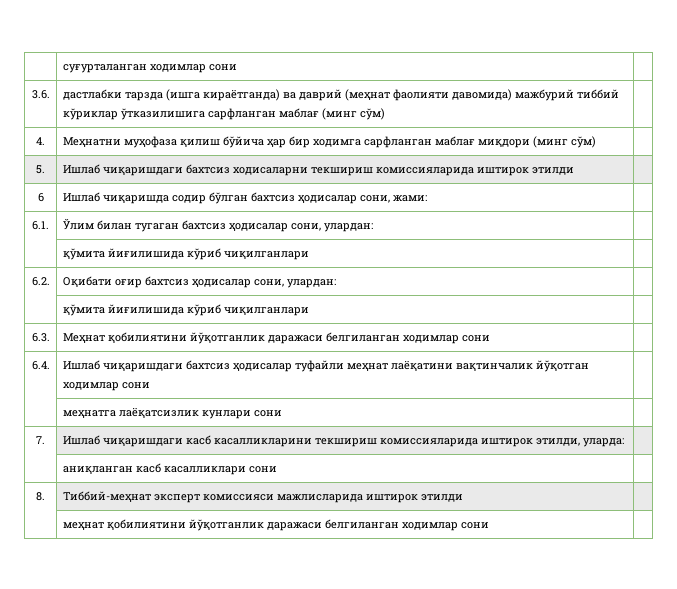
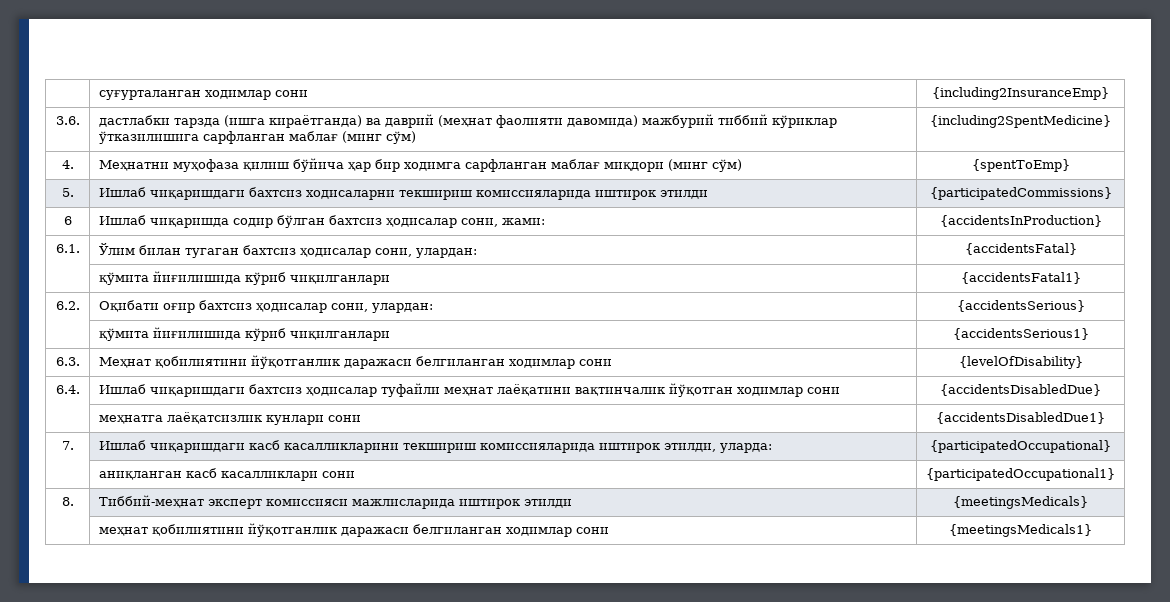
(237, 67) none -> [932,87,1109,100] {including2InsuranceEmp}
(385, 114) none -> [930,115,1111,128] {including2SpentMedicine}
(596, 142) none -> [971,159,1070,172] {spentToEmp}
(574, 171) none -> [929,187,1112,200] {participatedCommissions}
(427, 198) none -> [939,215,1102,227] {accidentsInProduction}
[62,248,309,260] // | қўмита йиғилишида кўриб чиқилганлари | -> [964,243,1077,255] [98,271,390,285] [960,272,1081,284] {accidentsFatal} // | қўмита йиғилишида кўриб чиқилганлари | {accidentsFatal1}
[62,304,309,316] // | қўмита йиғилишида кўриб чиқилганлари | -> [956,300,1085,312] [98,327,390,341] [952,328,1089,340] {accidentsSerious} // | қўмита йиғилишида кўриб чиқилганлари | {accidentsSerious1}
(490, 338) none -> [958,356,1083,369] {levelOfDisability}
(150, 385) none -> [940,384,1101,396] {accidentsDisabledDue}
(282, 413) none -> [936,412,1105,424] {accidentsDisabledDue1}
(624, 442) none -> [930,440,1111,453] {participatedOccupational}
(277, 469) none -> [926,468,1115,481] {participatedOccupational1}
(463, 498) none -> [953,496,1088,509] {meetingsMedicals}
(489, 525) none -> [949,524,1092,537] {meetingsMedicals1}

